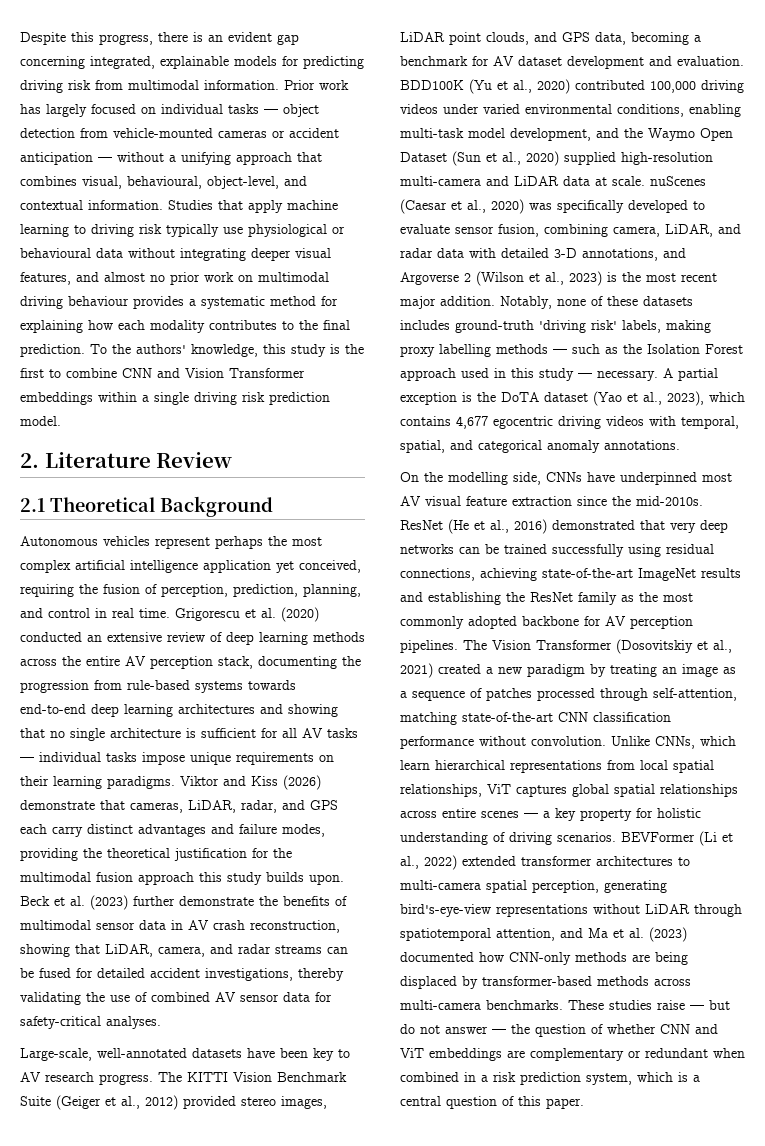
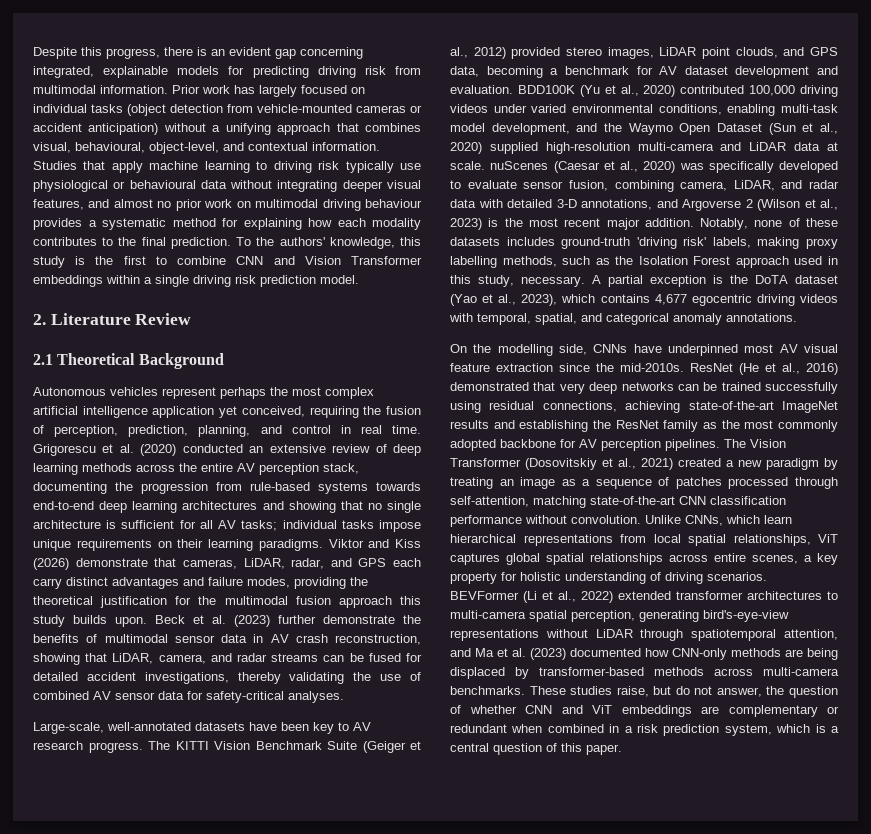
[264,104,319,117] — object -> [127,104,166,116] (object
[20,152,112,165] anticipation — -> [88,123,159,135] anticipation)
[327,728,358,738] [20,757,34,762] tasks — -> [241,520,278,531] tasks;
[496,344,567,354] methods — -> [502,256,557,267] methods,
[539,368,592,381] study — -> [478,275,514,287] study,
[481,811,538,818] scenes — -> [752,555,798,564] scenes,
[657,1000,704,1010] raise — -> [616,686,649,697] raise,
[445,1026,506,1034] answer — -> [716,687,762,697] answer,

